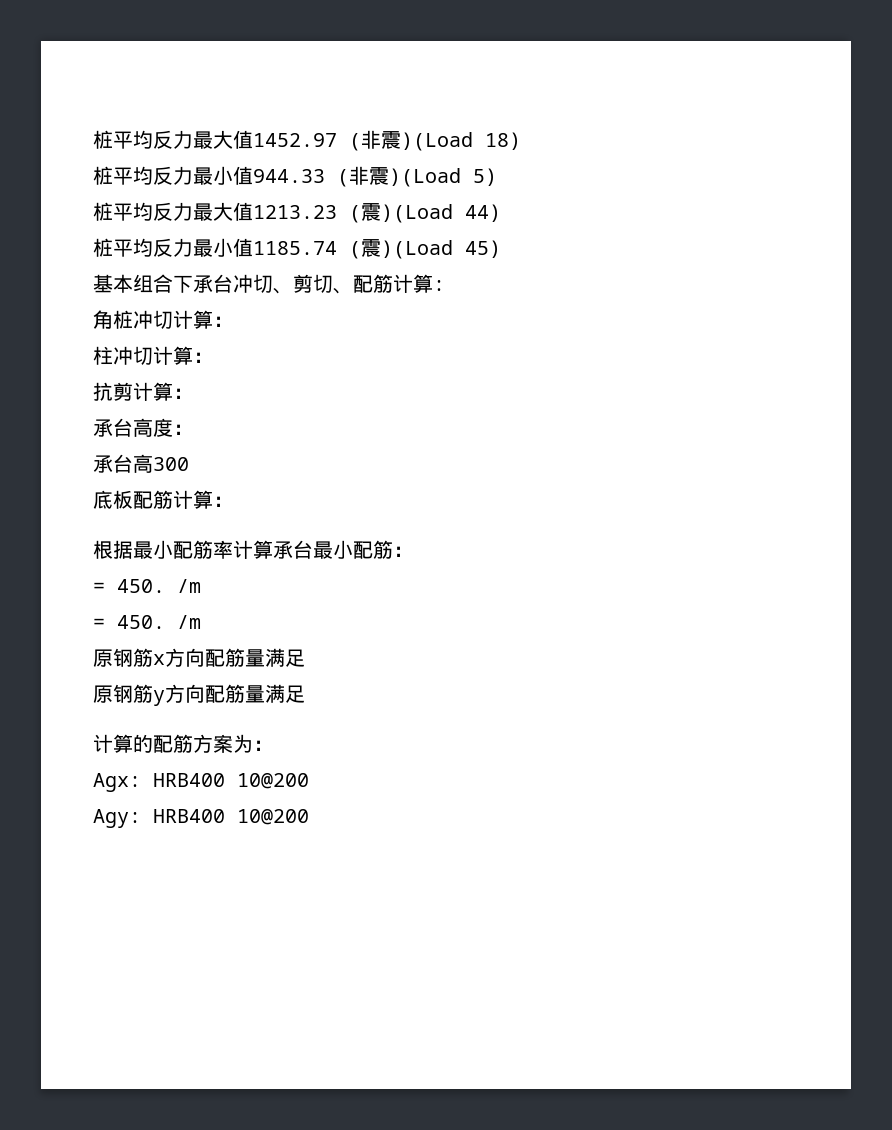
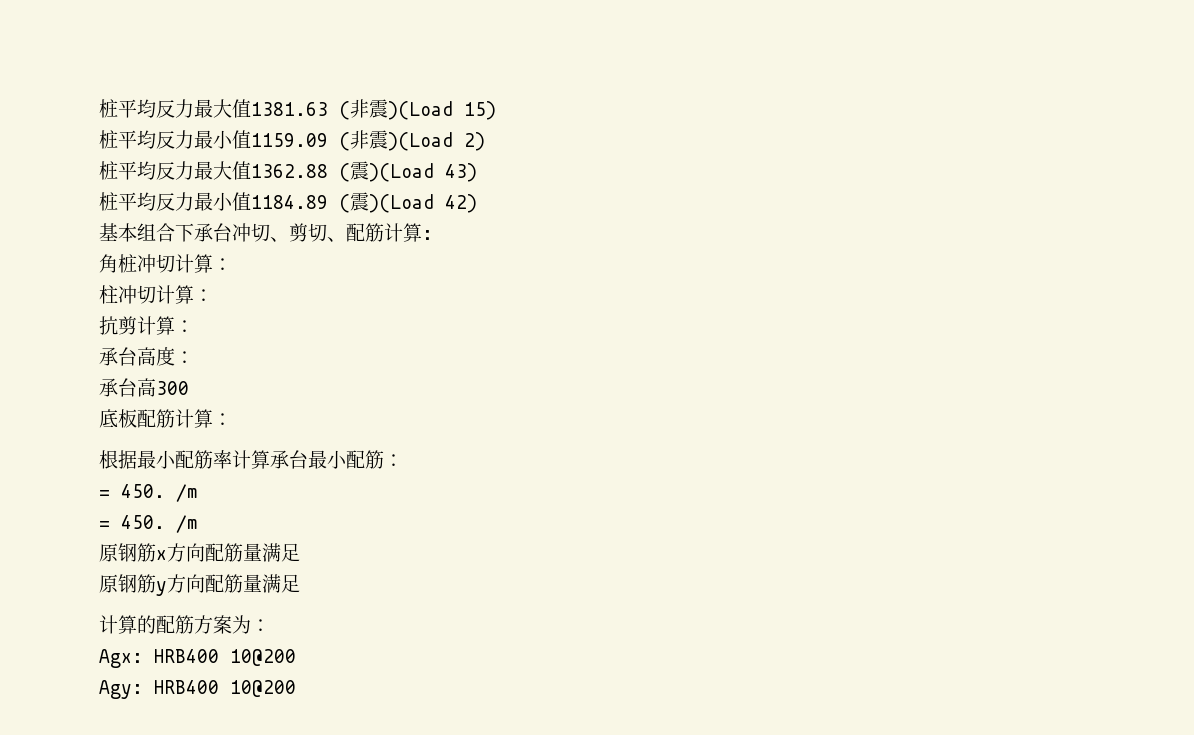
[93,130,521,151] [93,166,497,187] [93,202,501,223] [93,238,501,259] 桩平均反力最大值1452.97 (非震)(Load 18) // 桩平均反力最小值944.33 (非震)(Load 5) // 桩平均反力最大值1213.23 (震)(Load 44) // 桩平均反力最小值1185.74 (震)(Load 45) -> [99,99,496,120] [99,130,485,151] [99,161,477,182] [99,192,477,213] 桩平均反力最大值1381.63 (非震)(Load 15) // 桩平均反力最小值1159.09 (非震)(Load 2) // 桩平均反力最大值1362.88 (震)(Load 43) // 桩平均反力最小值1184.89 (震)(Load 42)

